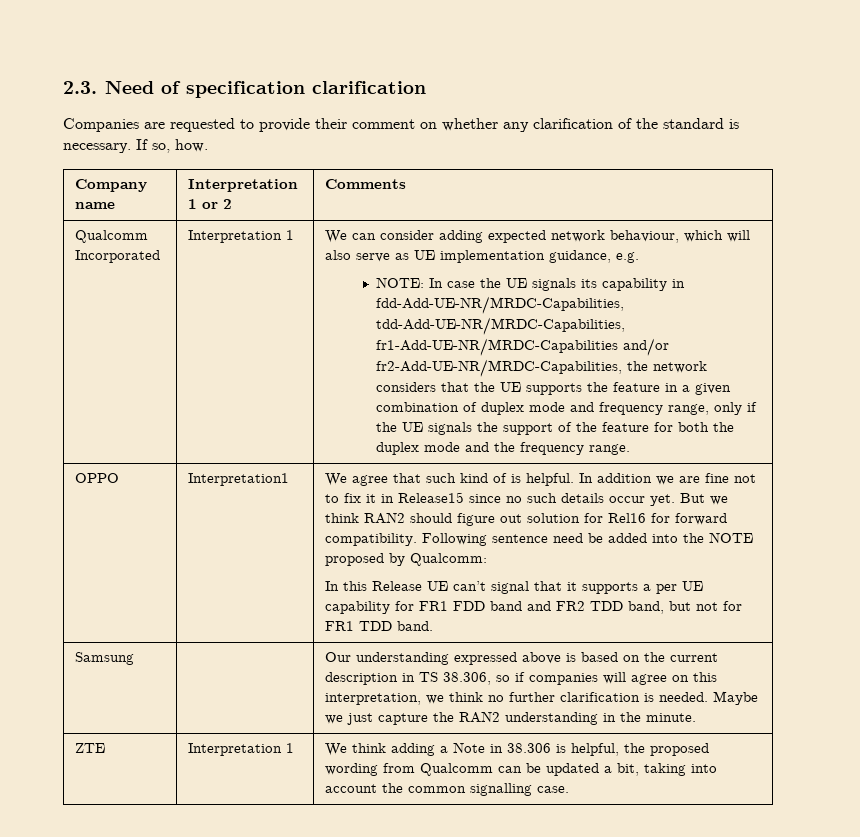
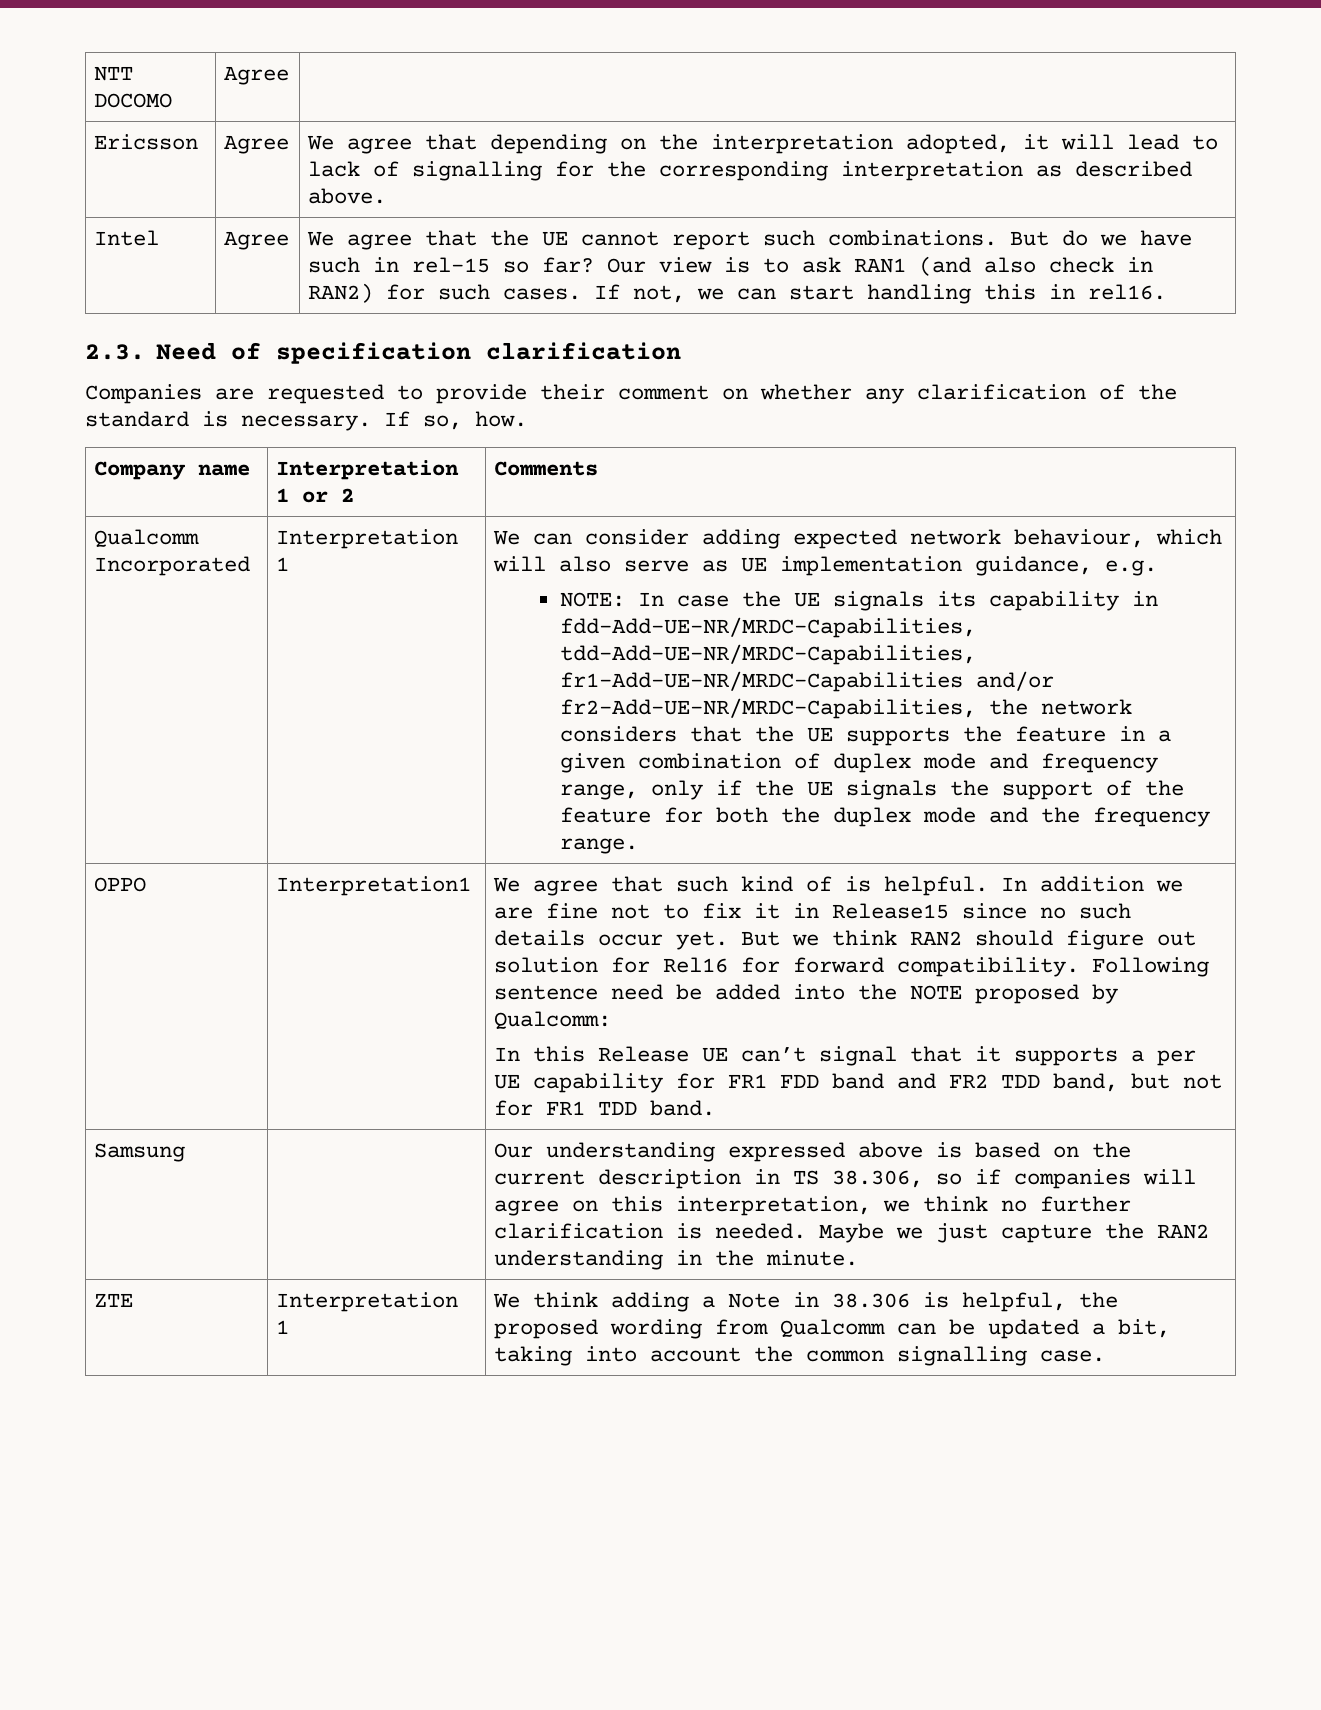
(63, 87) none -> [94,66,134,81] [94,93,173,108] [224,66,290,85] [94,134,199,150] [224,135,290,154] [307,134,1219,154] [308,161,1193,181] [308,188,387,204] [94,230,160,246] [224,231,290,250] [307,230,1193,250] [308,256,1154,276] [308,283,1167,304] NTT DOCOMO | Agree | // Ericsson | Agree | We agree that depending on the interpretation adopted, it will lead to lack of signalling for the corresponding interpretation as described above. // Intel | Agree | We agree that the UE cannot report such combinations. But do we have such in rel-15 so far? Our view is to ask RAN1 (and also check in RAN2) for such cases. If not, we can start handling this in rel16. //

